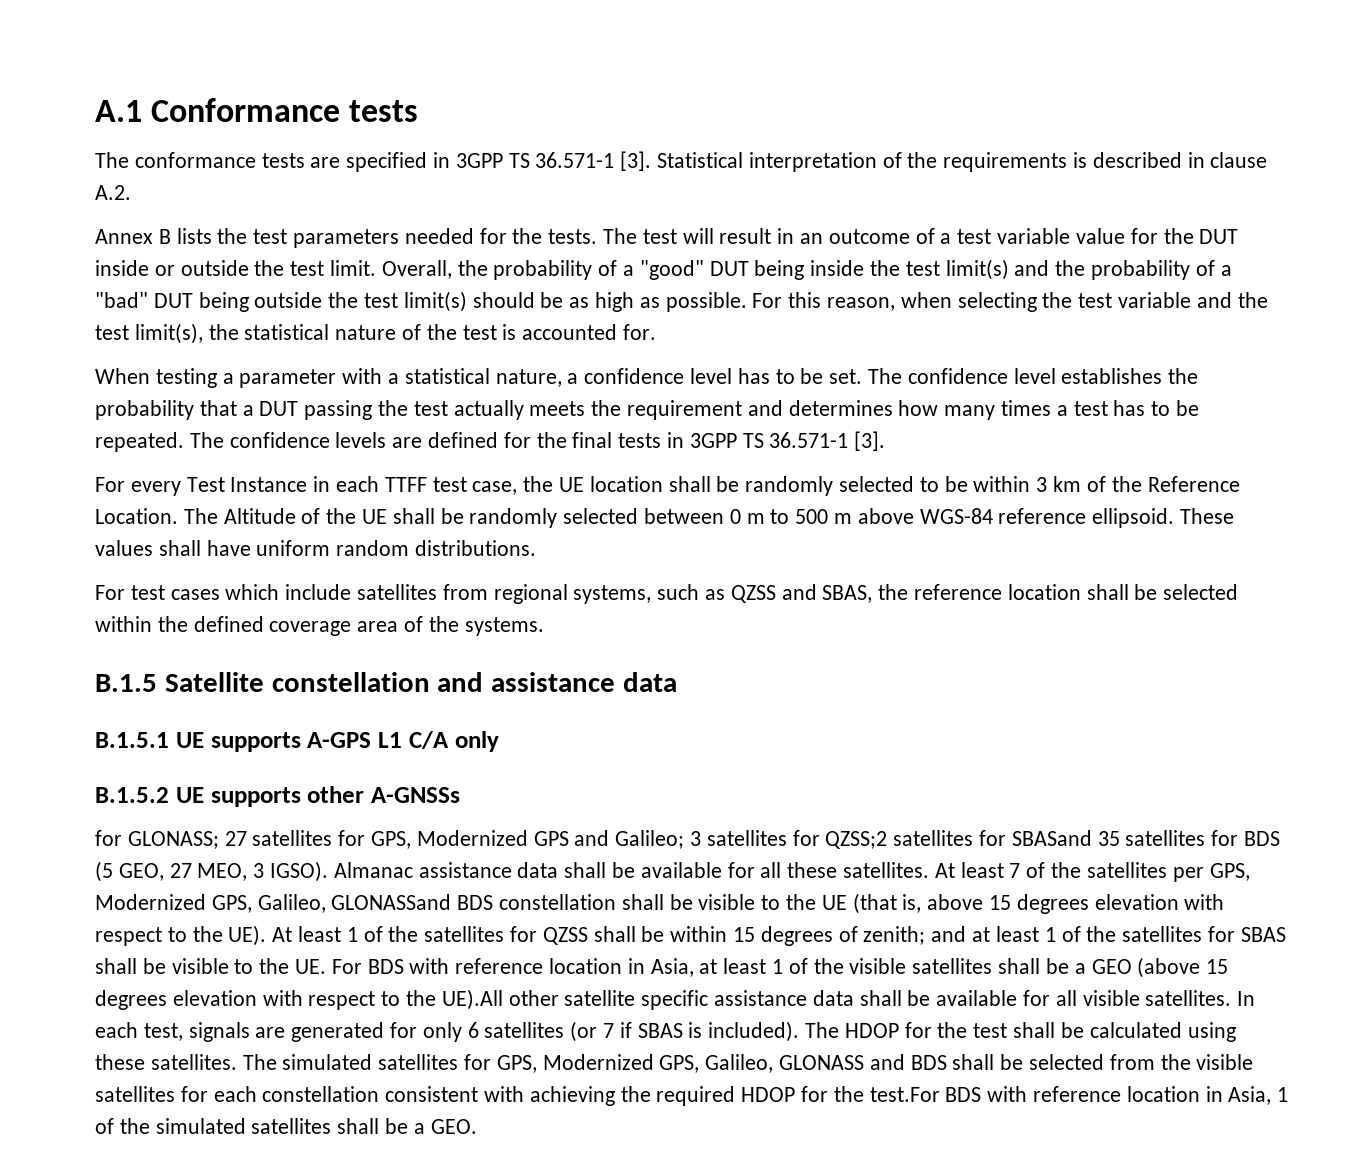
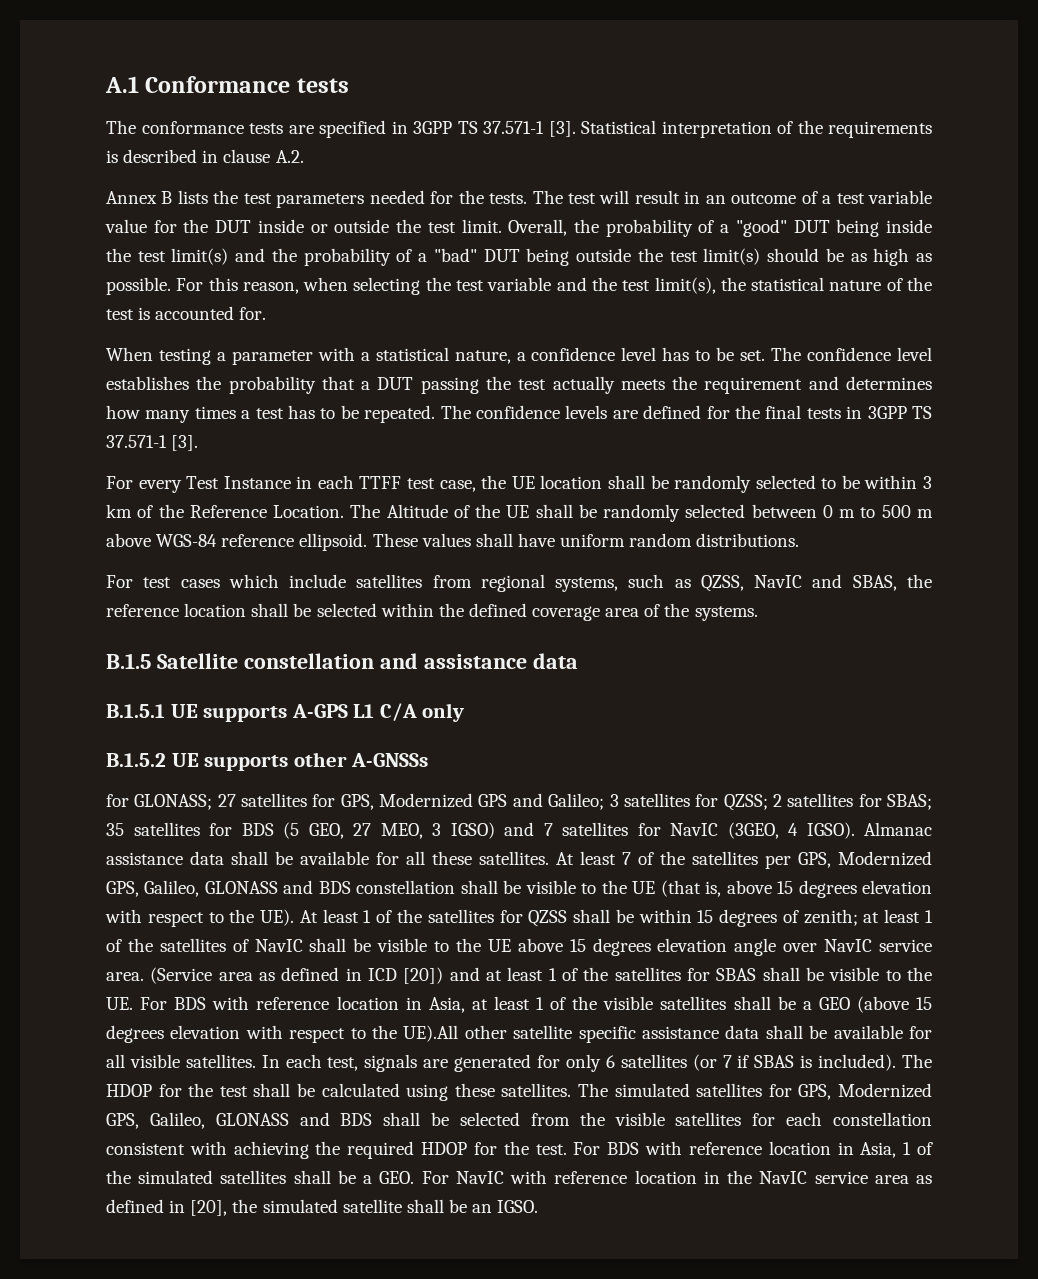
[535,152,615,168] 36.571-1 -> [483,121,544,134] 37.571-1
[769,432,849,448] 36.571-1 -> [106,435,167,448] 37.571-1
[730,585,776,603] QZSS -> [700,575,803,592] QZSS, NavIC
[825,830,1092,849] QZSS;2 satellites for SBASand -> [723,793,933,811] QZSS; 2 satellites for SBAS;
(265, 870) none -> [450,822,798,839] IGSO) and 7 satellites for NavIC (3GEO, 4
[331,894,452,910] GLONASSand -> [204,880,314,894] GLONASS and
(926, 935) none -> [863,909,933,923] [106,938,933,956] [106,967,444,984] at least 1 of the satellites of NavIC shall be visible to the UE above 15 degrees elevation angle over NavIC service area. (Service area as defined in ICD [20])
[869,1087,940,1102] test.For -> [535,1142,601,1155] test. For
(477, 1126) none -> [421,1170,933,1184] [106,1199,539,1216] For NavIC with reference location in the NavIC service area as defined in [20], the simulated satellite shall be an IGSO.

